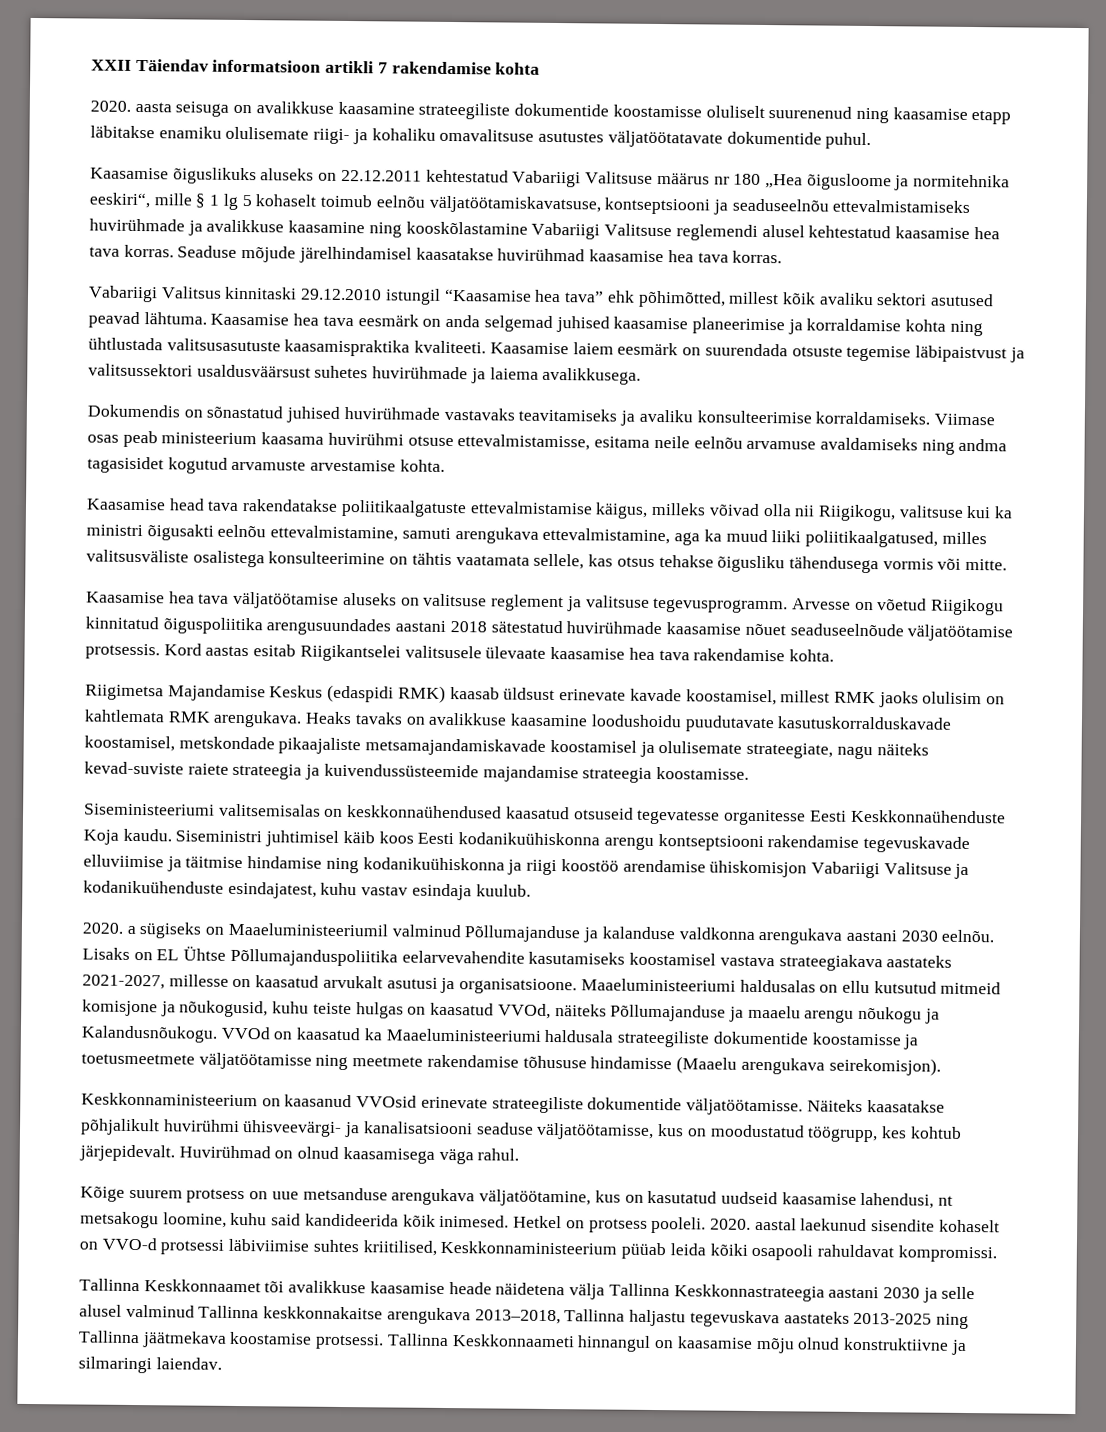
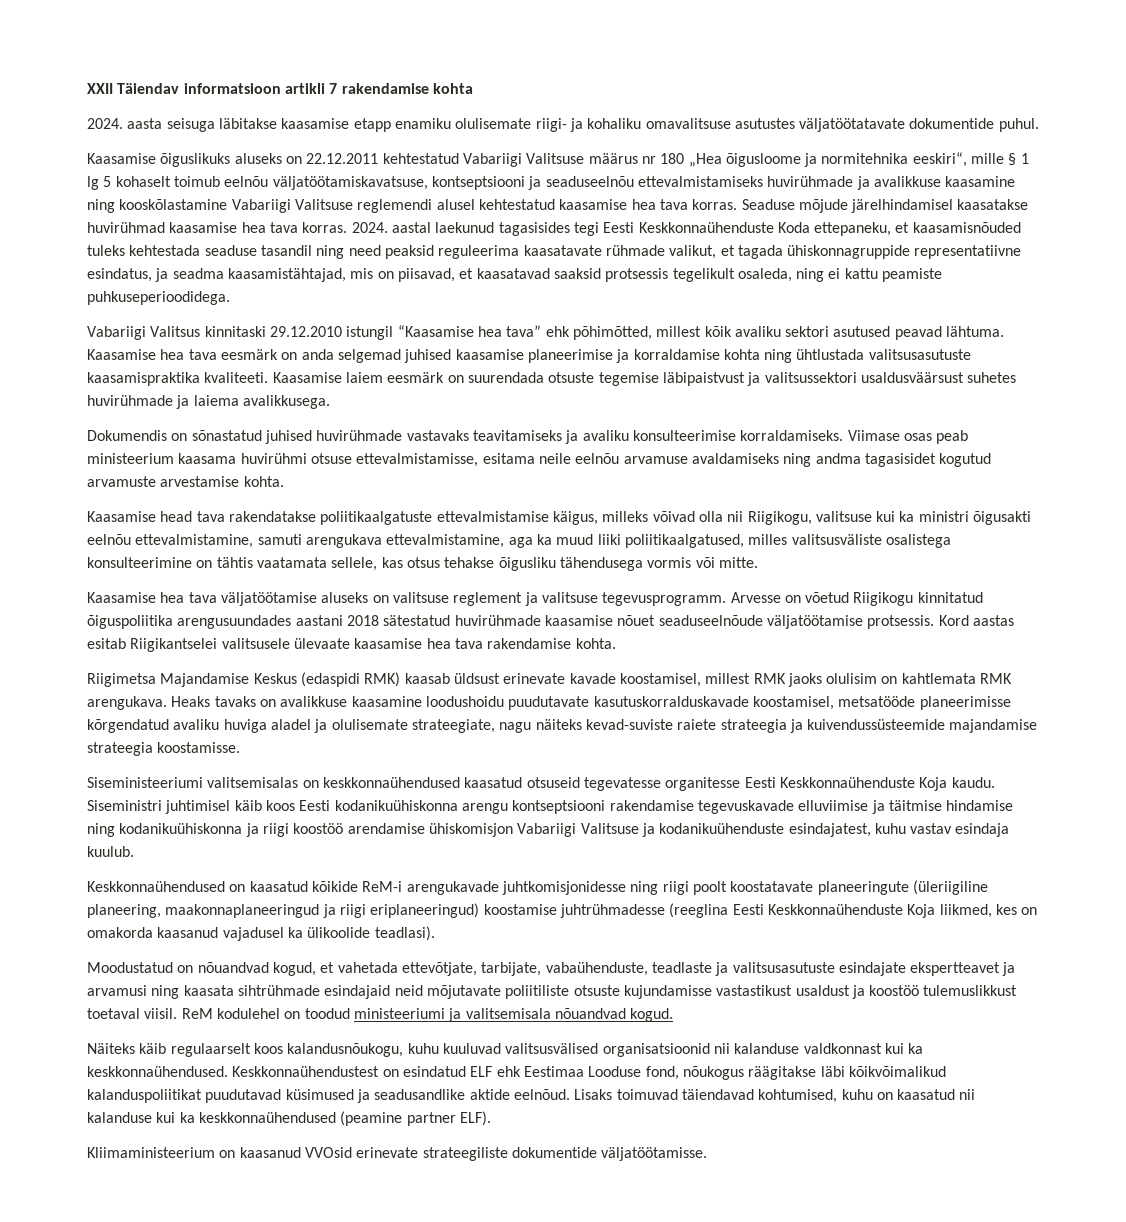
[90,100,131,112] 2020. -> [87,118,123,129] 2024.
[233,101,889,124] on avalikkuse kaasamine strateegiliste dokumentide koostamisse oluliselt suurenenud ning -> [218,118,277,129] läbitakse
[90,125,155,139] läbitakse -> (391, 125) none
(783, 257) none -> [351,222,1021,236] [87,245,1022,259] [87,268,943,282] [87,291,230,305] 2024. aastal laekunud tagasisides tegi Eesti Keskkonnaühenduste Koda ettepaneku, et kaasamisnõuded tuleks kehtestada seaduse tasandil ning need peaksid reguleerima kaasatavate rühmade valikut, et tagada ühiskonnagruppide representatiivne esindatus, ja seadma kaasamistähtajad, mis on piisavad, et kaasatavad saaksid protsessis tegelikult osaleda, ning ei kattu peamiste puhkuseperioodidega.
[178,736,637,756] metskondade pikaajaliste metsamajandamiskavade koostamisel -> [838,696,1011,710] [87,719,311,733] metsatööde planeerimisse kõrgendatud avaliku huviga aladel
[82,922,995,945] [82,946,953,972] [82,974,1002,995] [82,999,940,1024] [81,1025,919,1050] [81,1052,941,1076] [81,1092,258,1107] 2020. a sügiseks on Maaeluministeeriumil valminud Põllumajanduse ja kalanduse valdkonna arengukava aastani 2030 eelnõu. Lisaks on EL Ühtse Põllumajanduspoliitika eelarvevahendite kasutamiseks koostamisel vastava strateegiakava aastateks 2021-2027, millesse on kaasatud arvukalt asutusi ja organisatsioone. Maaeluministeeriumi haldusalas on ellu kutsutud mitmeid komisjone ja nõukogusid, kuhu teiste hulgas on kaasatud VVOd, näiteks Põllumajanduse ja maaelu arengu nõukogu ja Kalandusnõukogu. VVOd on kaasatud ka Maaeluministeeriumi haldusala strateegiliste dokumentide koostamisse ja toetusmeetmete väljatöötamisse ning meetmete rakendamise tõhususe hindamisse (Maaelu arengukava seirekomisjon). // Keskkonnaministeerium -> [87,880,988,895] [87,903,1038,918] [87,926,435,941] [87,962,1016,976] [87,985,1018,999] [87,1008,674,1022] [87,1043,924,1057] [87,1066,946,1080] [87,1089,976,1103] [87,1111,491,1126] [87,1147,215,1158] Keskkonnaühendused on kaasatud kõikide ReM-i arengukavade juhtkomisjonidesse ning riigi poolt koostatavate planeeringute (üleriigiline planeering, maakonnaplaneeringud ja riigi eriplaneeringud) koostamise juhtrühmadesse (reeglina Eesti Keskkonnaühenduste Koja liikmed, kes on omakorda kaasanud vajadusel ka ülikoolide teadlasi). // Moodustatud on nõuandvad kogud, et vahetada ettevõtjate, tarbijate, vabaühenduste, teadlaste ja valitsusasutuste esindajate ekspertteavet ja arvamusi ning kaasata sihtrühmade esindajaid neid mõjutavate poliitiliste otsuste kujundamisse vastastikust usaldust ja koostöö tulemuslikkust toetaval viisil. ReM kodulehel on toodud ministeeriumi ja valitsemisala nõuandvad kogud. // Näiteks käib regulaarselt koos kalandusnõukogu, kuhu kuuluvad valitsusvälised organisatsioonid nii kalanduse valdkonnast kui ka keskkonnaühendused. Keskkonnaühendustest on esindatud ELF ehk Eestimaa Looduse fond, nõukogus räägitakse läbi kõikvõimalikud kalanduspoliitikat puudutavad küsimused ja seadusandlike aktide eelnõud. Lisaks toimuvad täiendavad kohtumised, kuhu on kaasatud nii kalanduse kui ka keskkonnaühendused (peamine partner ELF). // Kliimaministeerium
[806,1099,945,1113] [80,1118,962,1143] [79,1144,520,1165] [80,1186,954,1209] [80,1211,1000,1234] [79,1237,997,1263] [79,1278,976,1303] [79,1304,969,1330] [78,1330,967,1355] [78,1356,222,1374] Näiteks kaasatakse põhjalikult huvirühmi ühisveevärgi- ja kanalisatsiooni seaduse väljatöötamisse, kus on moodustatud töögrupp, kes kohtub järjepidevalt. Huvirühmad on olnud kaasamisega väga rahul. // Kõige suurem protsess on uue metsanduse arengukava väljatöötamine, kus on kasutatud uudseid kaasamise lahendusi, nt metsakogu loomine, kuhu said kandideerida kõik inimesed. Hetkel on protsess pooleli. 2020. aastal laekunud sisendite kohaselt on VVO-d protsessi läbiviimise suhtes kriitilised, Keskkonnaministeerium püüab leida kõiki osapooli rahuldavat kompromissi. // Tallinna Keskkonnaamet tõi avalikkuse kaasamise heade näidetena välja Tallinna Keskkonnastrateegia aastani 2030 ja selle alusel valminud Tallinna keskkonnakaitse arengukava 2013–2018, Tallinna haljastu tegevuskava aastateks 2013-2025 ning Tallinna jäätmekava koostamise protsessi. Tallinna Keskkonnaameti hinnangul on kaasamise mõju olnud konstruktiivne ja silmaringi laiendav. -> (708, 1154) none

